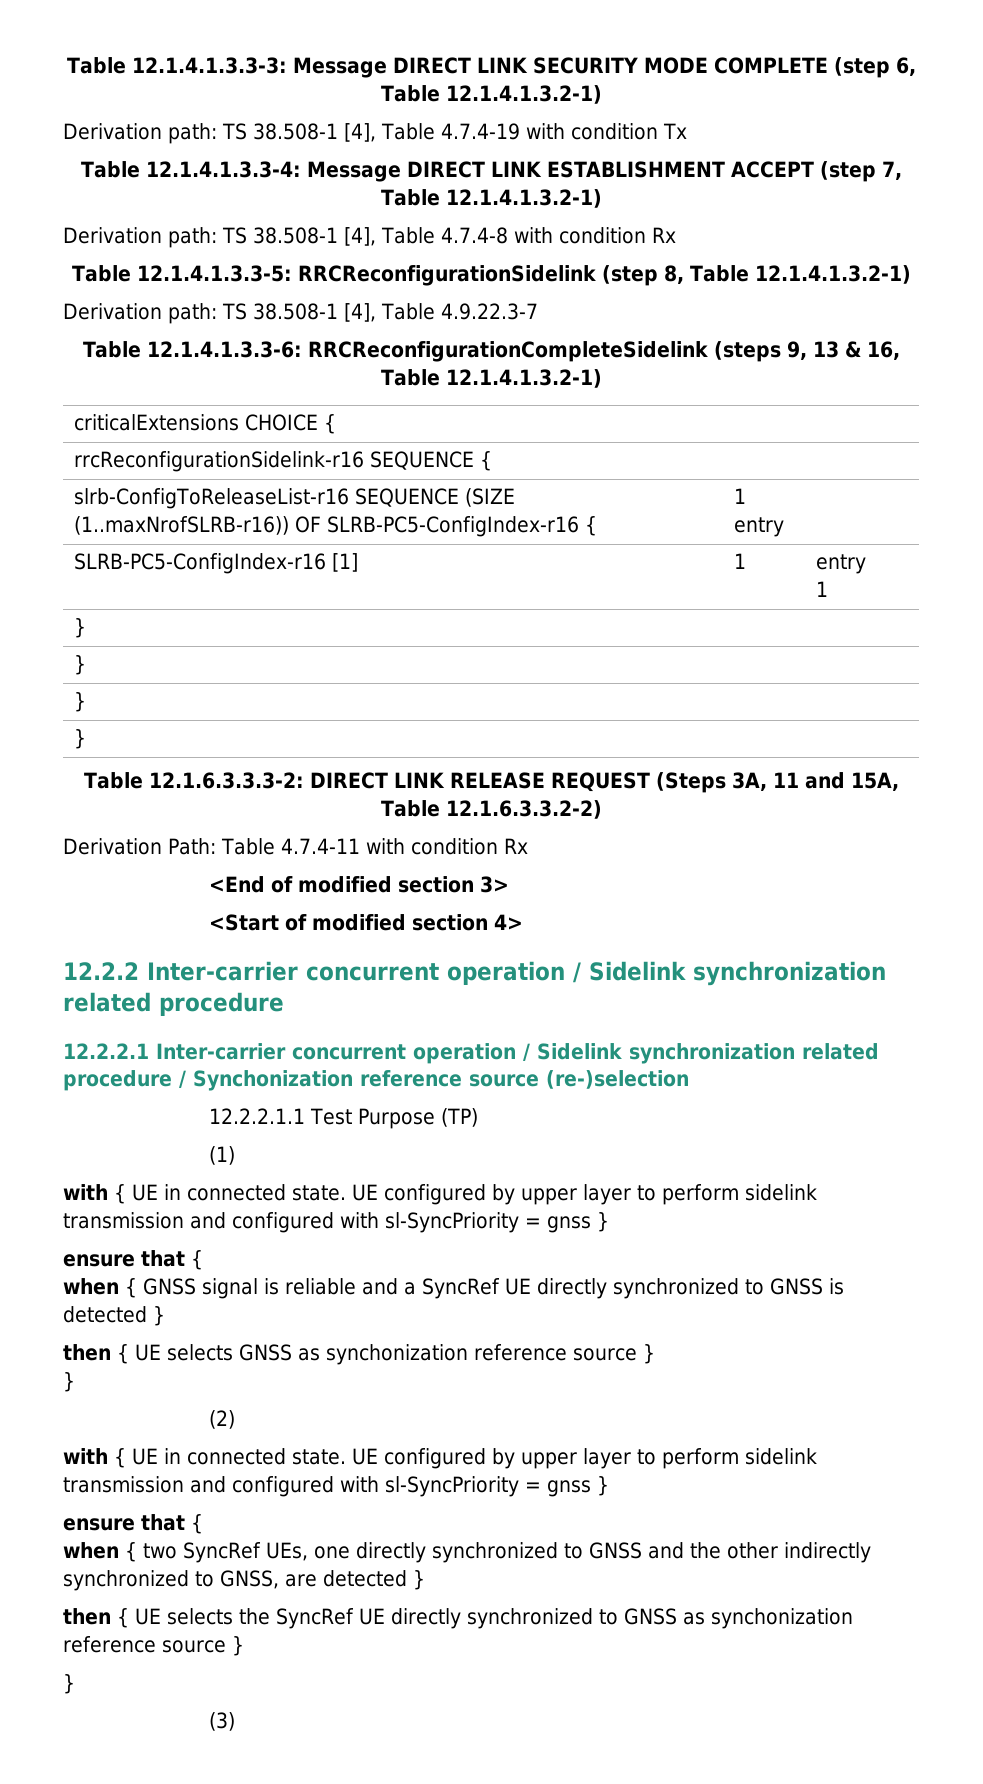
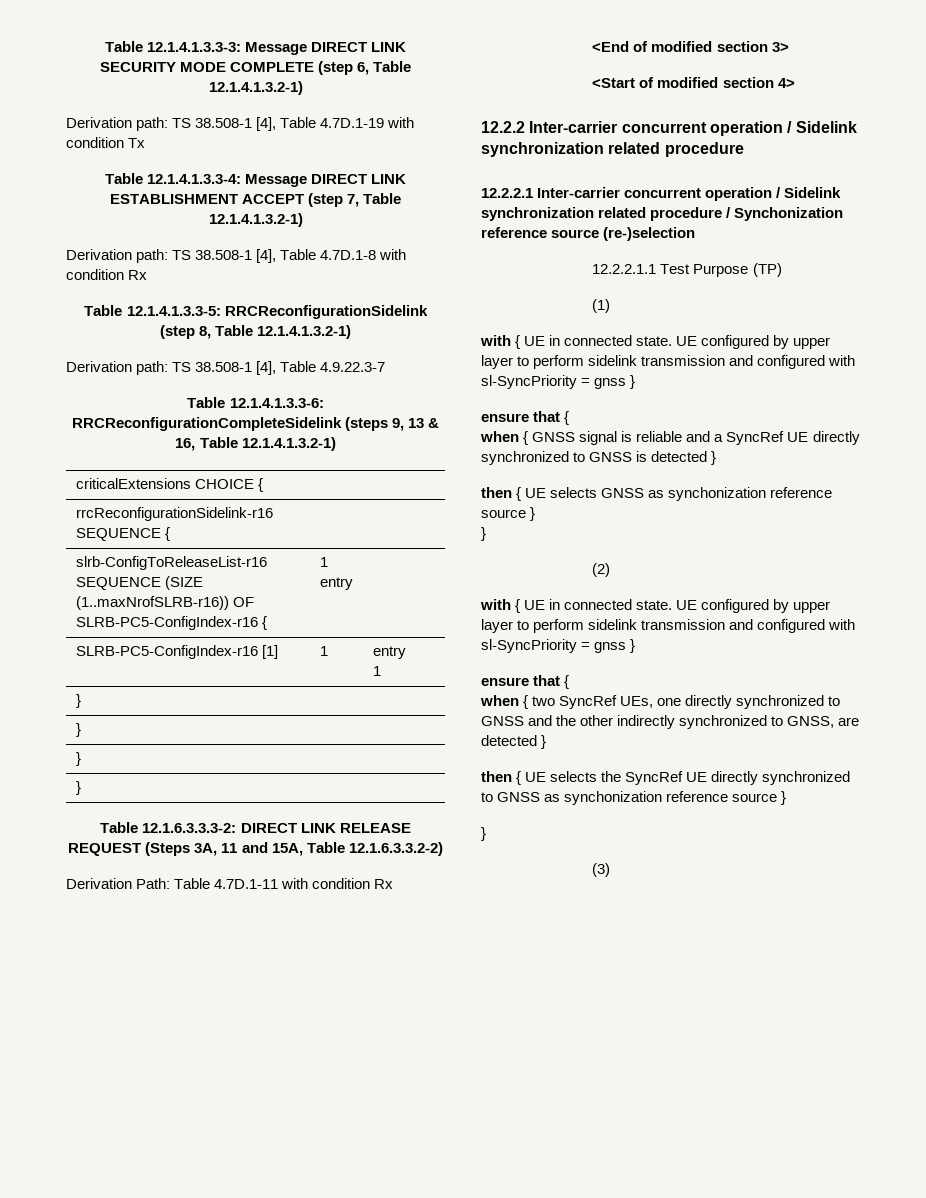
[440,123,520,140] 4.7.4-19 -> [320,118,385,128] 4.7D.1-19
[440,227,508,244] 4.7.4-8 -> [320,250,377,260] 4.7D.1-8
[280,838,360,854] 4.7.4-11 -> [214,879,279,889] 4.7D.1-11

